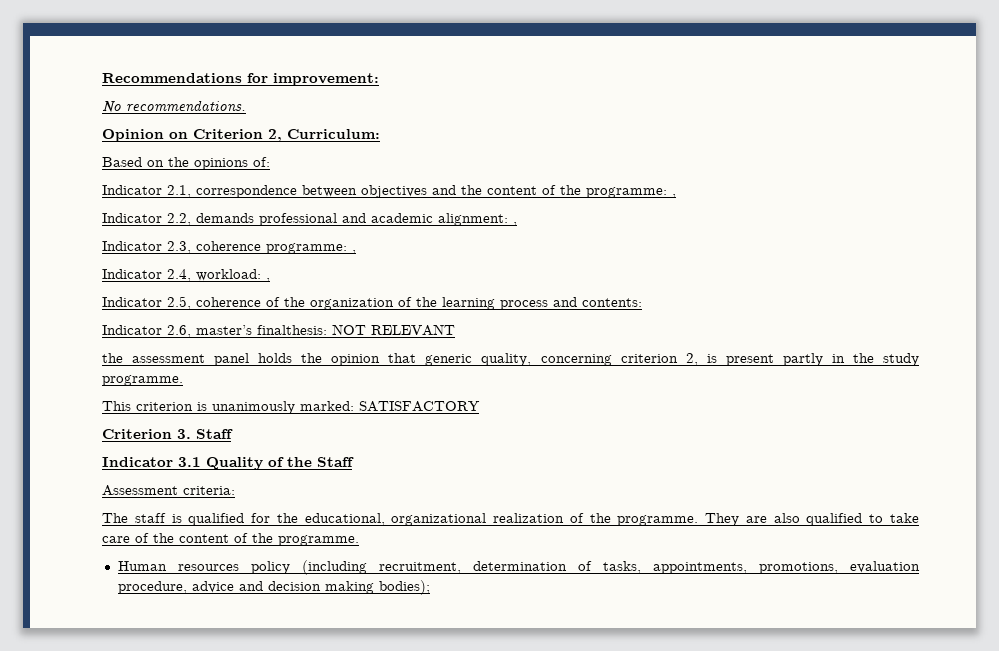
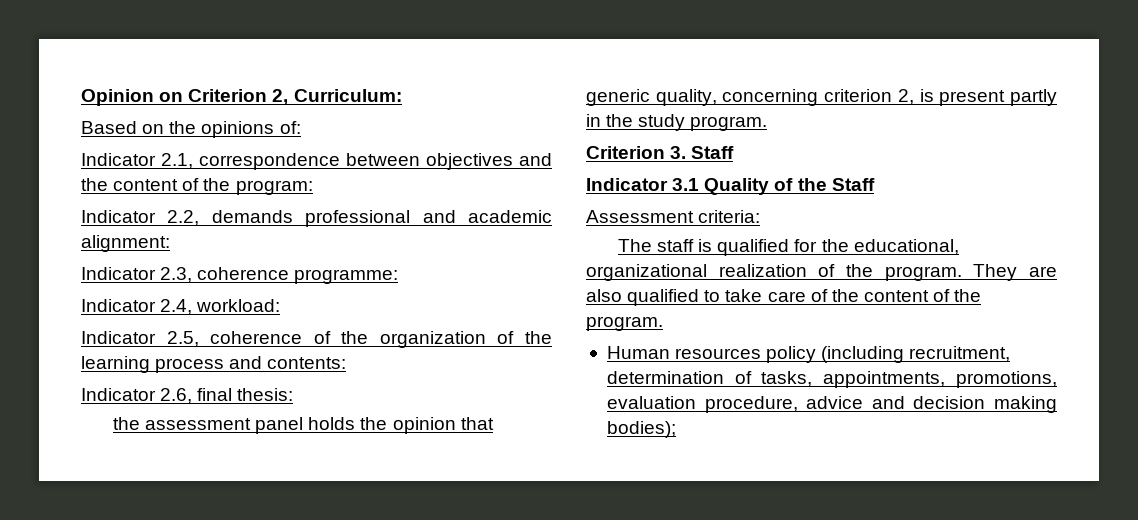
[102,73,379,86] [102,100,246,113] Recommendations for improvement: // No recommendations. // -> (81, 97) none
[586,187,676,198] programme: , -> [235,180,313,195] program:
[513,222,517,226] , -> (170, 243) none
[352,250,356,254] , -> (399, 276) none
[266,278,270,282] , -> (281, 305) none
[196,324,455,336] master’s finalthesis: NOT RELEVANT -> [197,388,294,401] final thesis:
[102,375,183,386] [102,401,480,414] programme. // This criterion is unanimously marked: SATISFACTORY -> [690,116,768,131] program.
[617,515,699,526] programme. -> [884,266,962,281] program.
[278,535,359,546] programme. -> [586,316,663,331] program.

